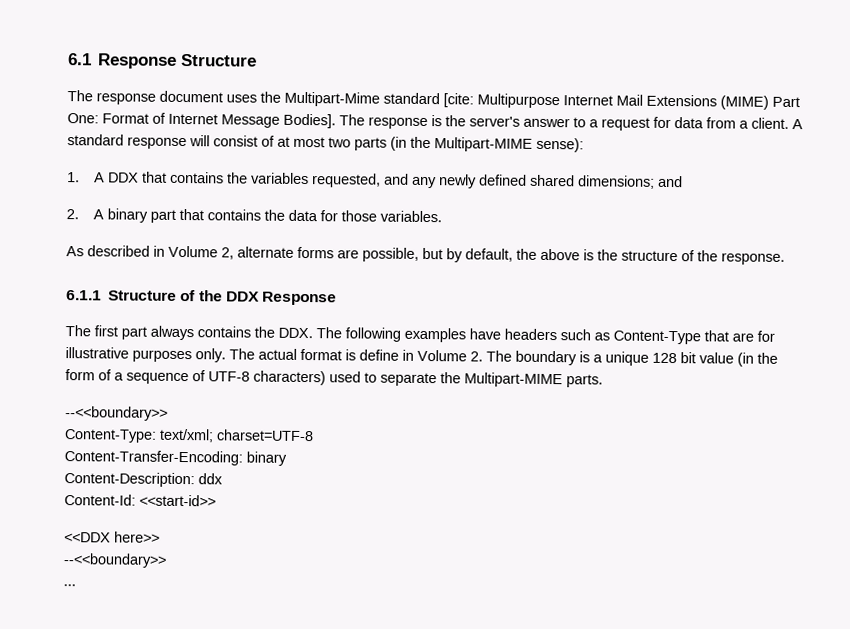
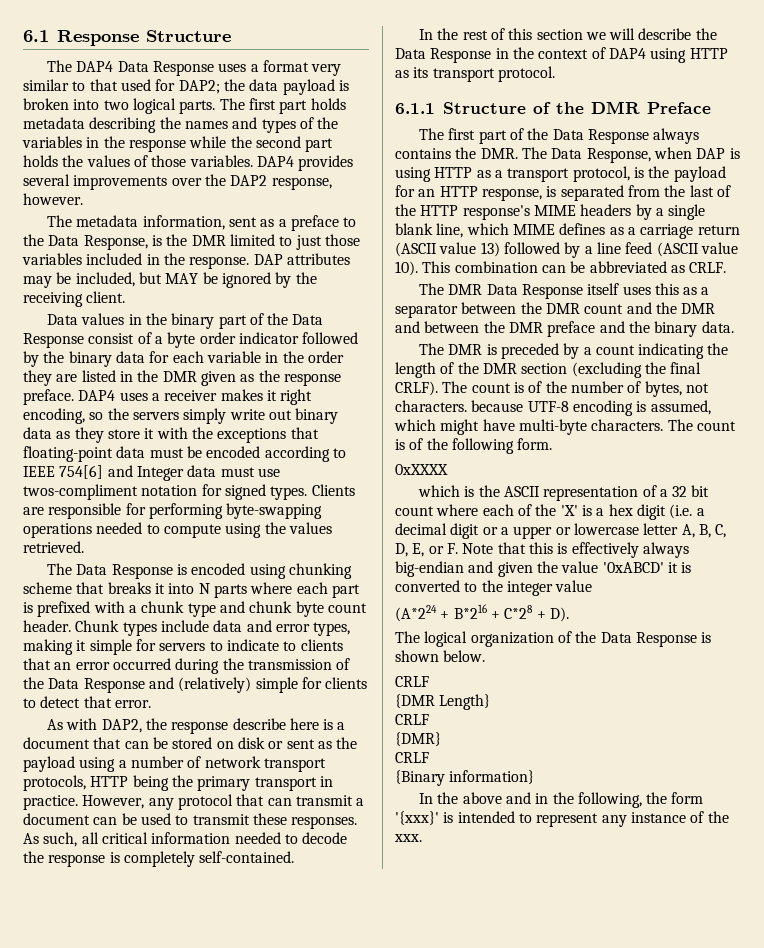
[96,90,800,110] [67,112,803,131] [67,134,584,153] [67,171,684,189] [66,208,443,223] [66,245,785,265] response document uses the Multipart-Mime standard [cite: Multipurpose Internet Mail Extensions (MIME) Part One: Format of Internet Message Bodies]. The response is the server's answer to a request for data from a client. A standard response will consist of at most two parts (in the Multipart-MIME sense): // 1. A DDX that contains the variables requested, and any newly defined shared dimensions; and // 2. A binary part that contains the data for those variables. // As described in Volume 2, alternate forms are possible, but by default, the above is the structure of the response. -> [76,60,342,76] [23,79,349,95] [23,98,346,114] [23,117,339,133] [22,136,334,152] [23,155,354,171] [23,174,332,190] [23,193,83,205] [46,215,357,231] [23,234,360,250] [22,253,350,269] [23,272,317,288] [23,291,126,307] [46,313,324,329] [23,332,359,348] [23,351,344,367] [23,370,341,386] [23,389,313,405] [23,408,339,424] [23,427,319,443] [23,446,346,462] [23,465,280,481] [23,484,355,500] [23,503,323,519] [23,522,332,538] [23,541,84,553] [46,563,352,579] [23,582,360,598] [23,601,367,617] [23,620,351,636] [23,639,343,655] [23,658,351,674] [23,677,368,693] [23,696,151,708] [46,718,346,734] [23,737,358,749] [23,756,326,772] [23,775,333,791] [23,794,365,810] [23,813,358,829] [23,832,348,847] [23,851,295,867] [418,28,717,40] [395,47,728,63] [395,66,555,82] DAP4 Data Response uses a format very similar to that used for DAP2; the data payload is broken into two logical parts. The first part holds metadata describing the names and types of the variables in the response while the second part holds the values of those variables. DAP4 provides several improvements over the DAP2 response, however. // The metadata information, sent as a preface to the Data Response, is the DMR limited to just those variables included in the response. DAP attributes may be included, but MAY be ignored by the receiving client. // Data values in the binary part of the Data Response consist of a byte order indicator followed by the binary data for each variable in the order they are listed in the DMR given as the response preface. DAP4 uses a receiver makes it right encoding, so the servers simply write out binary data as they store it with the exceptions that floating-point data must be encoded according to IEEE 754[6] and Integer data must use twos-compliment notation for signed types. Clients are responsible for performing byte-swapping operations needed to compute using the values retrieved. // The Data Response is encoded using chunking scheme that breaks it into N parts where each part is prefixed with a chunk type and chunk byte count header. Chunk types include data and error types, making it simple for servers to indicate to clients that an error occurred during the transmission of the Data Response and (relatively) simple for clients to detect that error. // As with DAP2, the response describe here is a document that can be stored on disk or sent as the payload using a number of network transport protocols, HTTP being the primary transport in practice. However, any protocol that can transmit a document can be used to transmit these responses. As such, all critical information needed to decode the response is completely self-contained. // In the rest of this section we will describe the Data Response in the context of DAP4 using HTTP as its transport protocol.
[225,291,337,306] [65,325,775,345] [65,347,778,367] [65,369,603,388] [65,406,168,421] [64,428,314,443] [64,450,287,466] [64,472,223,488] [64,494,216,507] [64,531,160,543] [63,553,167,568] [63,584,76,587] DDX Response // The first part always contains the DDX. The following examples have headers such as Content-Type that are for illustrative purposes only. The actual format is define in Volume 2. The boundary is a unique 128 bit value (in the form of a sequence of UTF-8 characters) used to separate the Multipart-MIME parts. // --<<boundary>> // Content-Type: text/xml; charset=UTF-8 // Content-Transfer-Encoding: binary // Content-Description: ddx // Content-Id: <<start-id>> // <<DDX here>> // --<<boundary>> // ... -> [591,101,711,114] [418,128,700,144] [395,147,740,163] [395,166,726,182] [395,185,731,201] [395,204,706,220] [395,223,740,239] [395,242,738,258] [395,261,727,276] [418,283,710,299] [395,302,716,318] [395,321,734,337] [418,343,729,359] [395,362,702,378] [395,381,709,397] [395,400,711,416] [394,419,736,435] [395,438,553,454] [395,464,448,475] [417,485,710,501] [395,504,705,520] [395,523,727,539] [395,542,689,558] [395,561,692,577] [395,580,593,596] [395,604,569,622] [395,631,712,647] [395,650,486,662] [395,676,429,687] [395,694,491,710] [395,714,429,725] [395,732,441,746] [395,752,429,763] [395,770,535,786] [418,792,704,808] [395,811,729,827] [394,834,422,842] DMR Preface // The first part of the Data Response always contains the DMR. The Data Response, when DAP is using HTTP as a transport protocol, is the payload for an HTTP response, is separated from the last of the HTTP response's MIME headers by a single blank line, which MIME defines as a carriage return (ASCII value 13) followed by a line feed (ASCII value 10). This combination can be abbreviated as CRLF. // The DMR Data Response itself uses this as a separator between the DMR count and the DMR and between the DMR preface and the binary data. // The DMR is preceded by a count indicating the length of the DMR section (excluding the final CRLF). The count is of the number of bytes, not characters. because UTF-8 encoding is assumed, which might have multi-byte characters. The count is of the following form. // 0xXXXX // which is the ASCII representation of a 32 bit count where each of the 'X' is a hex digit (i.e. a decimal digit or a upper or lowercase letter A, B, C, D, E, or F. Note that this is effectively always big-endian and given the value '0xABCD' it is converted to the integer value // (A*224 + B*216 + C*28 + D). // The logical organization of the Data Response is shown below. // CRLF // {DMR Length} // CRLF // {DMR} // CRLF // {Binary information} // In the above and in the following, the form '{xxx}' is intended to represent any instance of the xxx.

